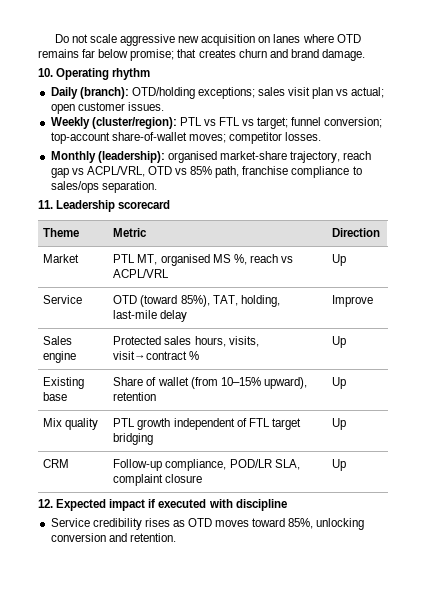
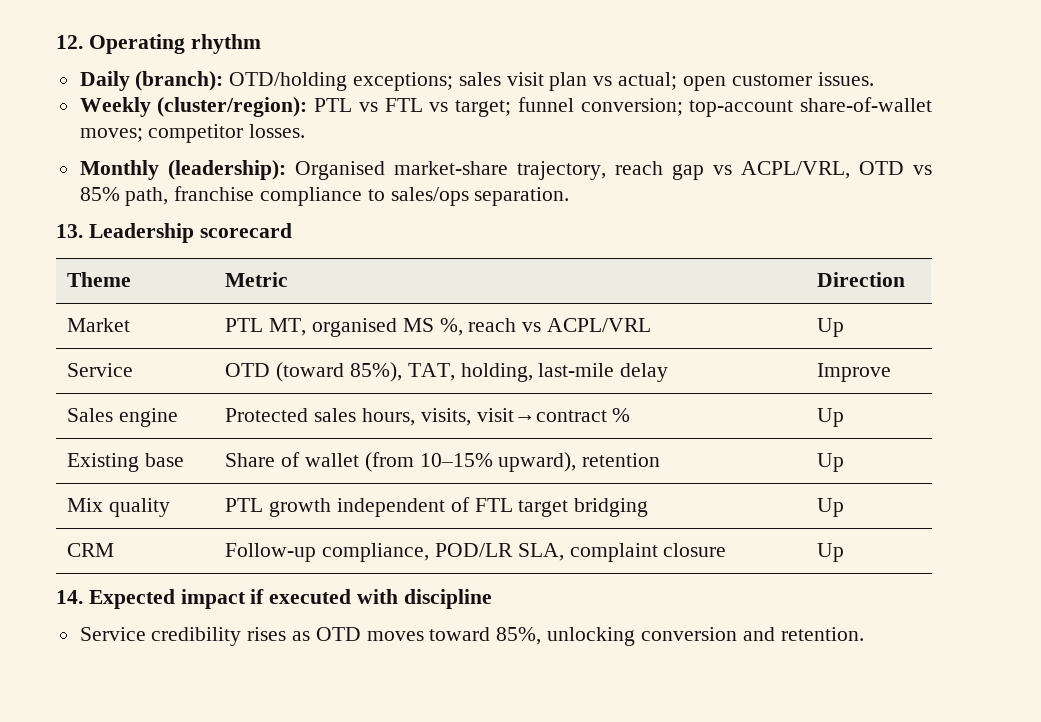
[54,34,361,46] [38,49,365,61] [38,68,53,77] Do not scale aggressive new acquisition on lanes where OTD remains far below promise; that creates churn and brand damage. // 10. -> [56,35,83,49] 12.
[167,151,217,163] organised -> [294,161,385,180] Organised
[38,200,53,209] 11. -> [56,224,83,238] 13.
[38,499,53,508] 12. -> [56,590,83,604] 14.

